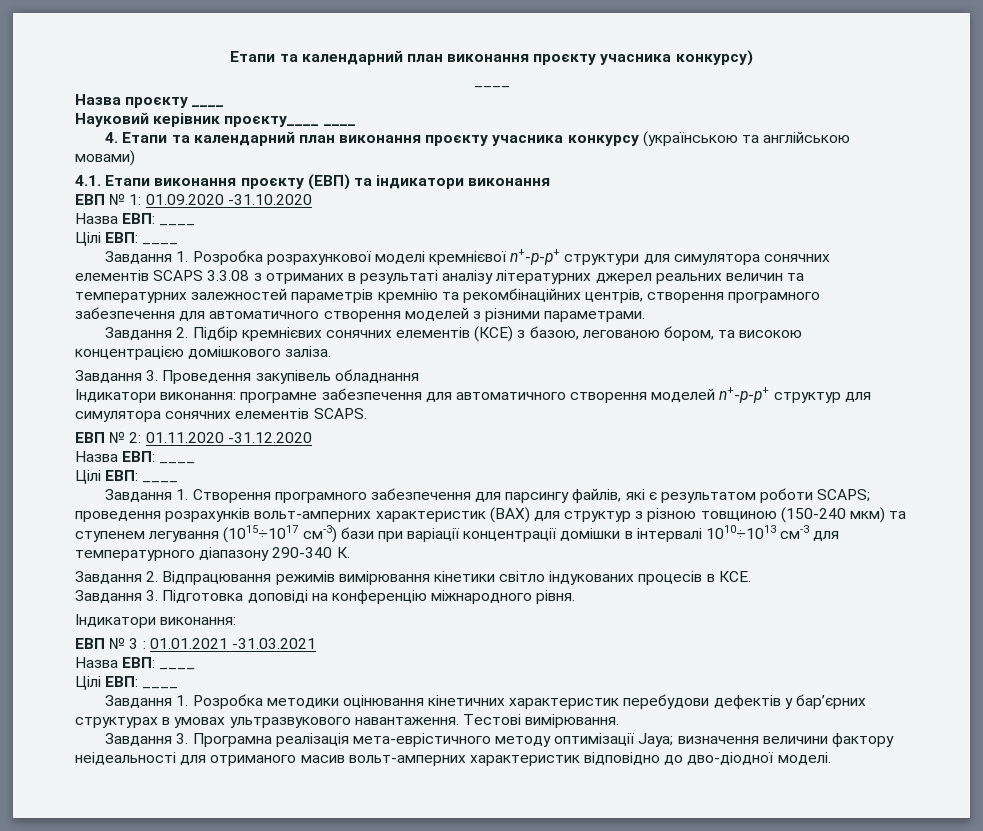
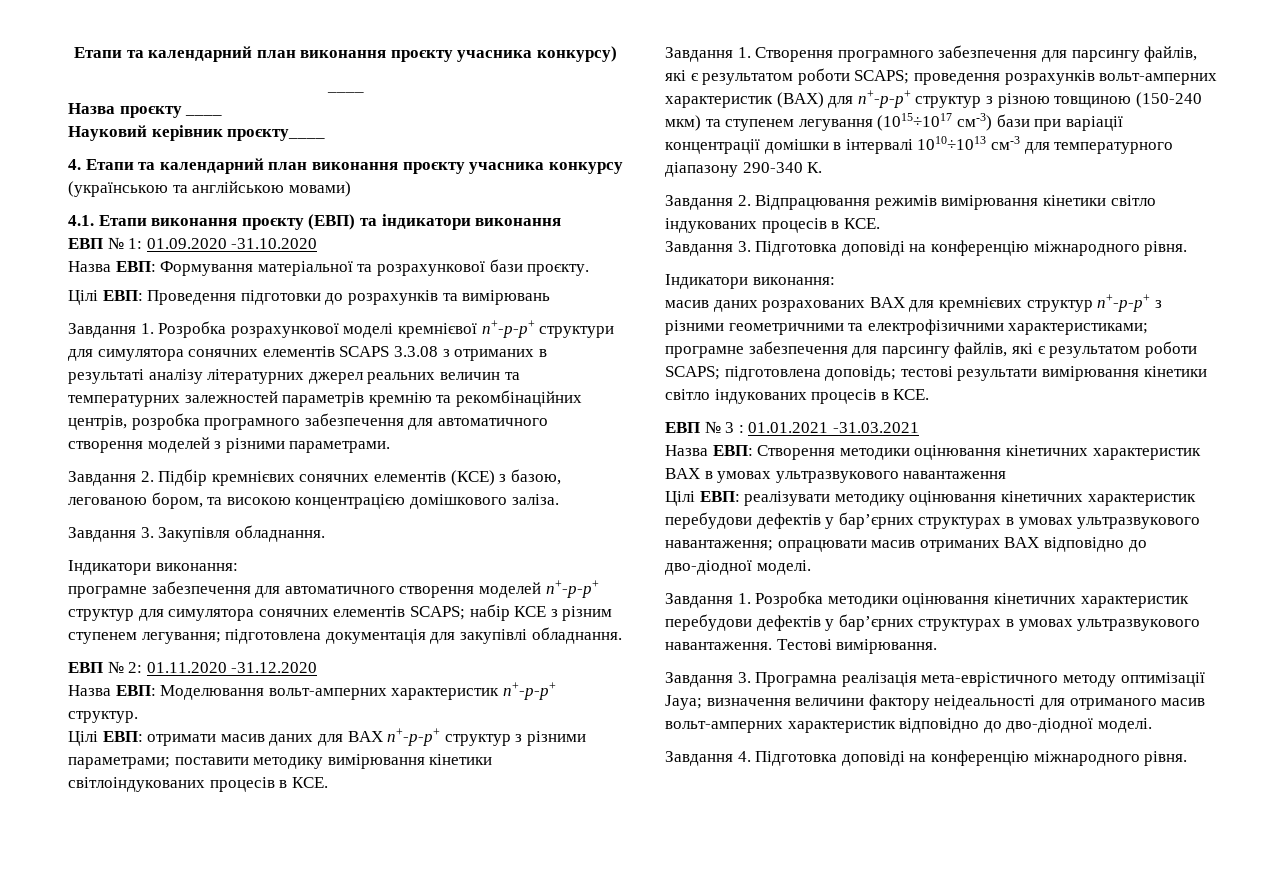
[323,124,356,126] ____ -> (326, 135) none
[159,224,196,226] [75,232,139,246] [142,243,179,245] ____ // Цілі ЕВП: ____ -> [160,259,590,276] [68,290,551,305] Формування матеріальної та розрахункової бази проєкту. // Цілі ЕВП: Проведення підготовки до розрахунків та вимірювань
[647,292,725,303] створення -> [131,413,200,430] розробка
[162,369,419,384] [75,389,237,403] Проведення закупівель обладнання // Індикатори виконання: -> [158,525,325,542] [68,560,238,575] Закупівля обладнання. // Індикатори виконання: //
[313,408,367,419] SCAPS. -> [409,604,613,621] [68,627,622,644] SCAPS; набір КСЕ з різним ступенем легування; підготовлена документація для закупівлі обладнання.
[159,462,196,464] [75,470,139,484] [142,481,179,483] ____ // Цілі ЕВП: ____ -> [160,682,556,700] [68,711,138,723] [68,728,586,746] [68,754,493,769] [68,777,328,792] Моделювання вольт-амперних характеристик n+-p-p+ структур. // Цілі ЕВП: отримати масив даних для ВАХ n+-p-p+ структур з різними параметрами; поставити методику вимірювання кінетики світлоіндукованих процесів в КСЕ.
(560, 516) none -> [857,90,911,108] n+-p-p+
(237, 621) none -> [665,294,1162,312] [665,319,1149,335] [665,341,1197,358] [665,366,1207,381] [665,389,930,404] // масив даних розрахованих ВАХ для кремнієвих структур n+-p-p+ з різними геометричними та електрофізичними характеристиками; програмне забезпечення для парсингу файлів, які є результатом роботи SCAPS; підготовлена доповідь; тестові результати вимірювання кінетики світло індукованих процесів в КСЕ.
[159,668,196,670] [75,676,139,690] [142,687,179,689] ____ // Цілі ЕВП: ____ -> [757,445,1201,460] [665,468,1007,483] [665,491,1196,506] [665,512,1201,529] [665,537,1147,552] [665,560,811,575] Створення методики оцінювання кінетичних характеристик ВАХ в умовах ультразвукового навантаження // Цілі ЕВП: реалізувати методику оцінювання кінетичних характеристик перебудови дефектів у бар’єрних структурах в умовах ультразвукового навантаження; опрацювати масив отриманих ВАХ відповідно до дво-діодної моделі.
(831, 758) none -> [665,750,1188,766] // Завдання 4. Підготовка доповіді на конференцію міжнародного рівня.

